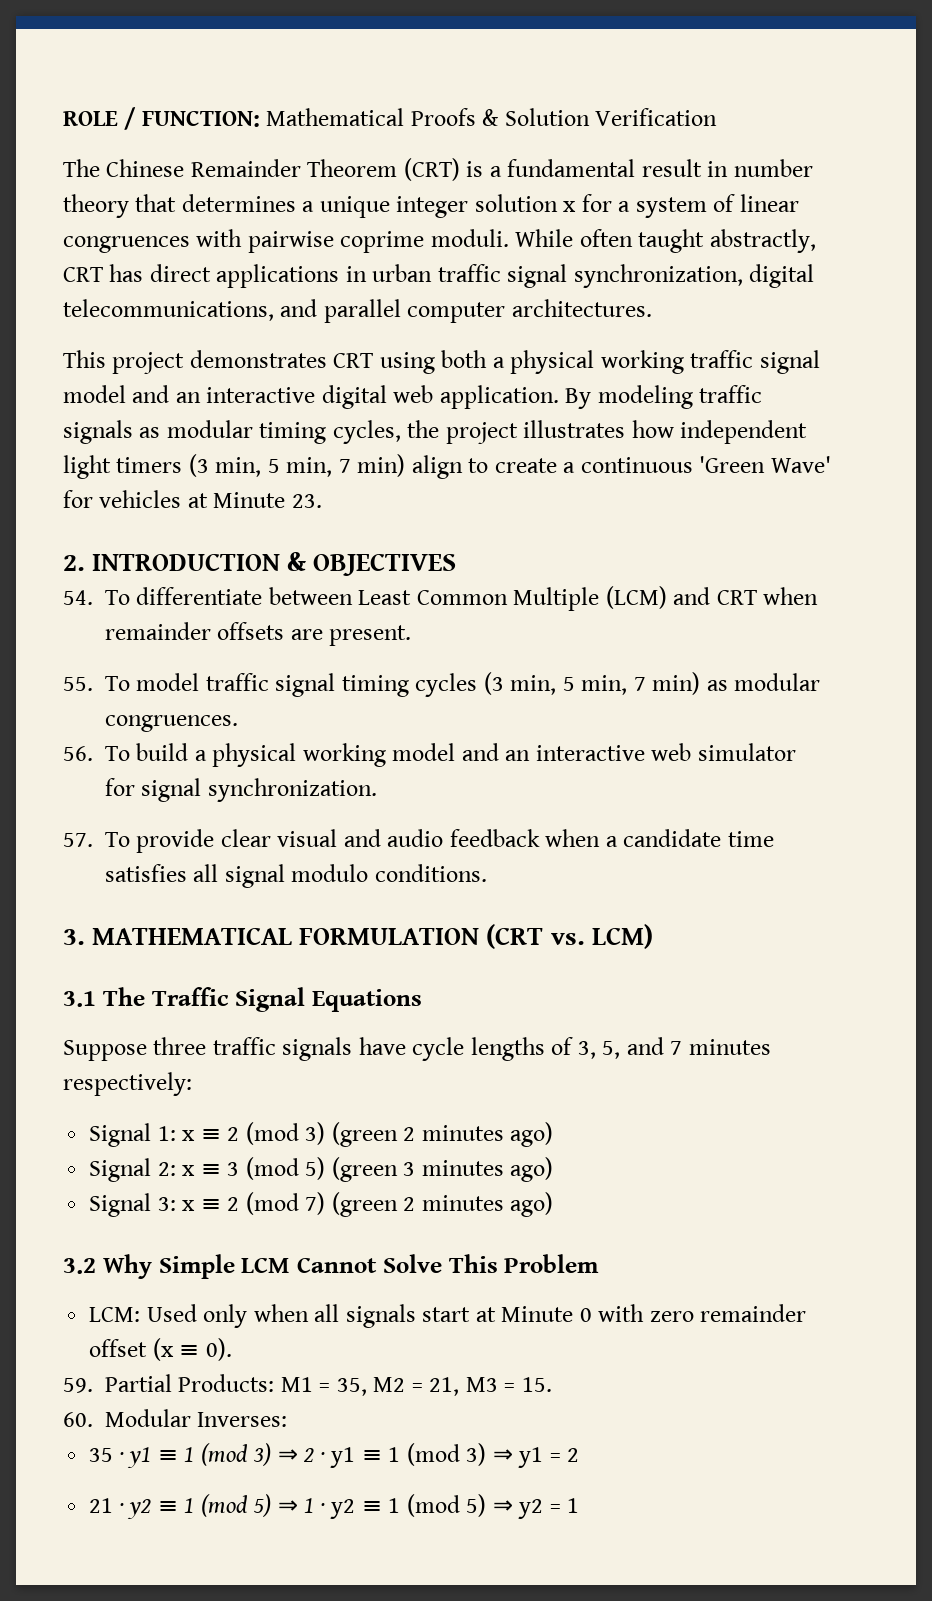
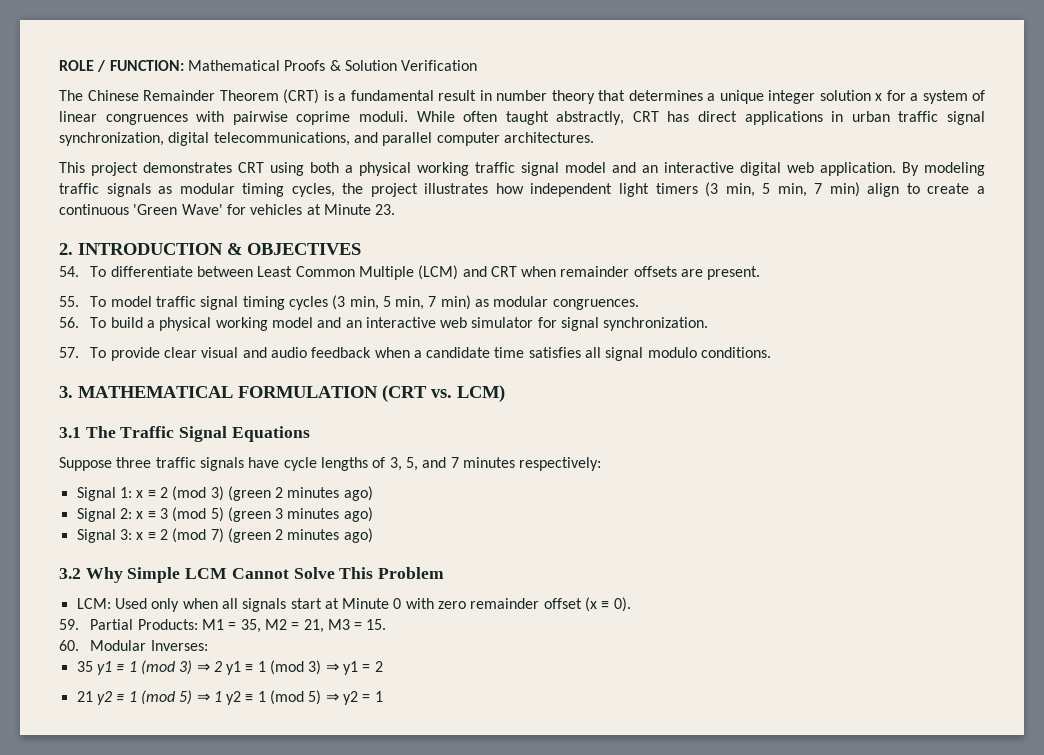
[119,1452,124,1462] · -> (93, 666) none
[320,1452,325,1462] · -> (222, 666) none
[119,1503,124,1513] · -> (93, 696) none
[320,1503,325,1513] · -> (222, 696) none

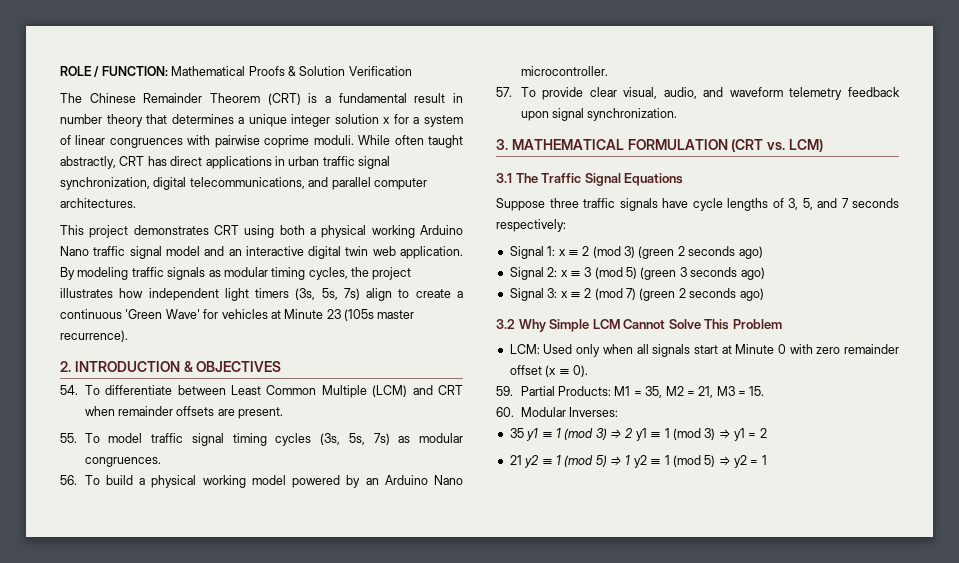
(469, 169) none -> [419,225,463,235] [60,246,89,256] Arduino Nano
(781, 169) none -> [345,246,369,256] twin
[705,182,860,197] (3 min, 5 min, 7 min) -> [295,288,360,300] (3s, 5s, 7s)
[375,204,396,215] 23. -> [326,309,415,321] [60,330,128,342] 23 (105s master recurrence).
[332,295,471,310] (3 min, 5 min, 7 min) -> [320,433,390,445] (3s, 5s, 7s)
[317,317,709,331] [59,347,772,361] and an interactive web simulator for signal synchronization. // 57. To provide clear visual and audio feedback when a candidate time satisfies all signal modulo conditions. -> [292,475,463,488] [520,66,608,76] [496,87,901,100] [520,108,678,121] powered by an Arduino Nano microcontroller. // 57. To provide clear visual, audio, and waveform telemetry feedback upon signal synchronization.
[462,457,515,468] minutes -> [852,198,899,208] seconds
[287,487,340,498] minutes -> [688,246,736,256] seconds
[287,508,340,519] minutes -> [690,267,738,277] seconds
[287,529,340,540] minutes -> [689,288,737,298] seconds

